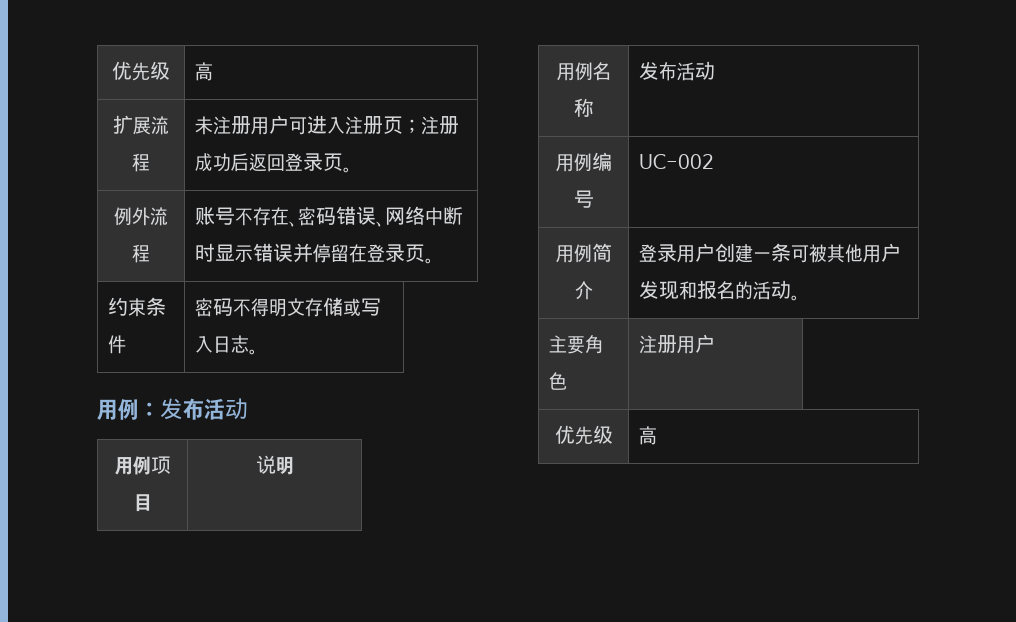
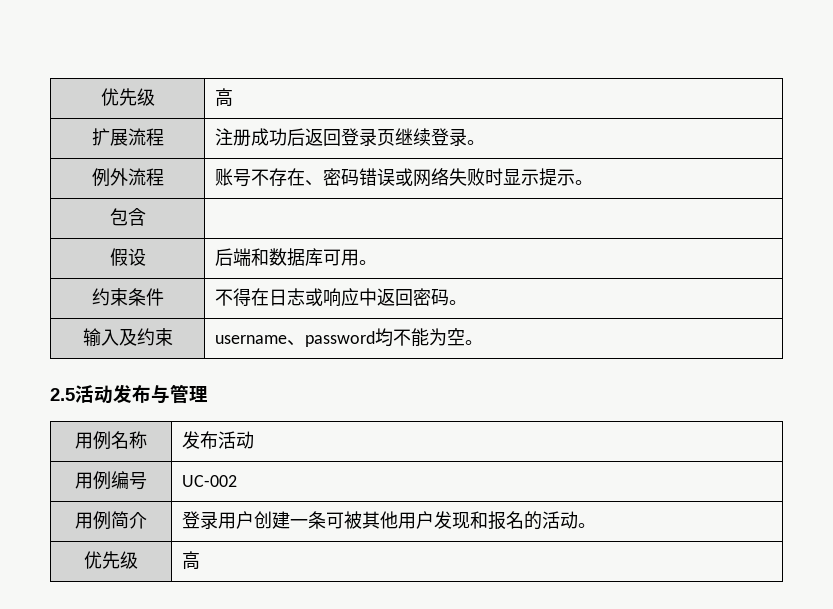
[195,115,422,135] 未注册用户可进入注册页； -> (164, 137) none
(344, 162) none -> [394,128,467,146] 继续登录
[376,206,464,227] [195,243,435,264] [108,297,167,317] [108,335,127,354] [195,297,382,317] [195,335,259,355] [97,398,248,420] [114,456,171,475] [133,494,152,512] [255,455,294,475] 、网络中断时显示错误并停留在登录页。 // 约束条件 | 密码不得明文存储或写入日志。 // 用例：发布活动 // 用例项目 | 说明 -> [394,168,593,187] [109,208,146,226] [109,248,146,266] [214,248,377,266] [91,288,164,306] [214,288,467,307] [82,328,173,347] [214,328,483,347] [50,384,208,404] 或网络失败时显示提示。 // 包含 | // 假设 | 后端和数据库可用。 // 约束条件 | 不得在日志或响应中返回密码。 // 输入及约束 | username、password均不能为空。 // 2.5活动发布与管理
[549,335,604,354] [549,372,568,390] [639,334,716,354] // 主要角色 | 注册用户 -> (596, 525) none

